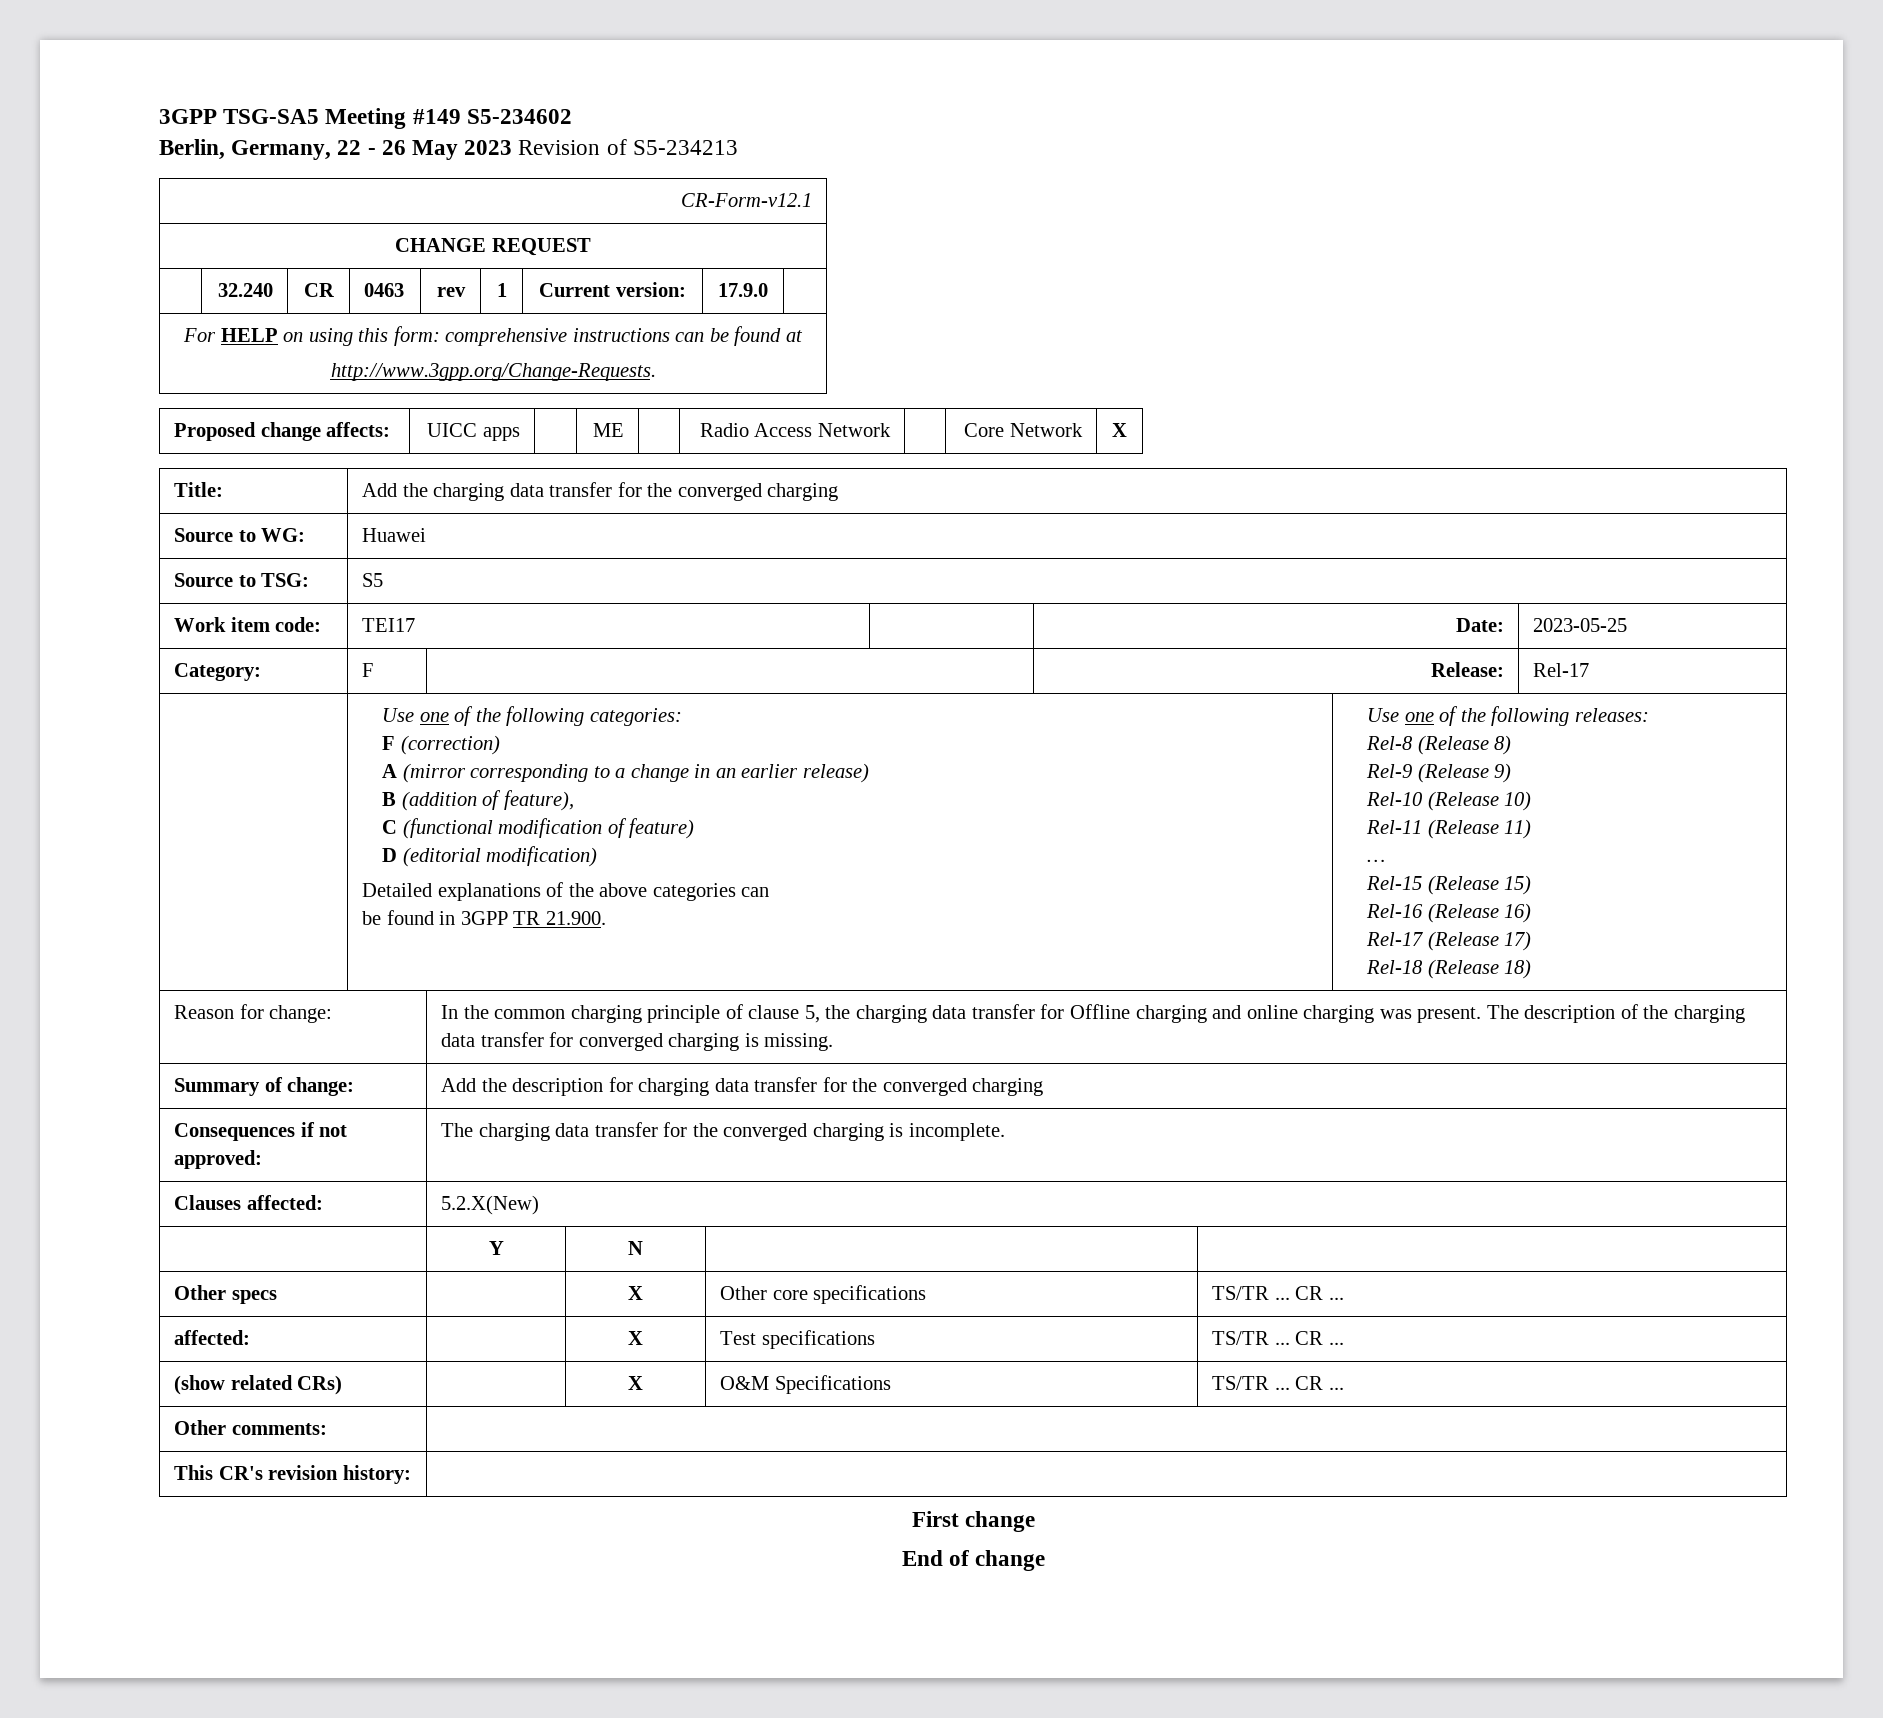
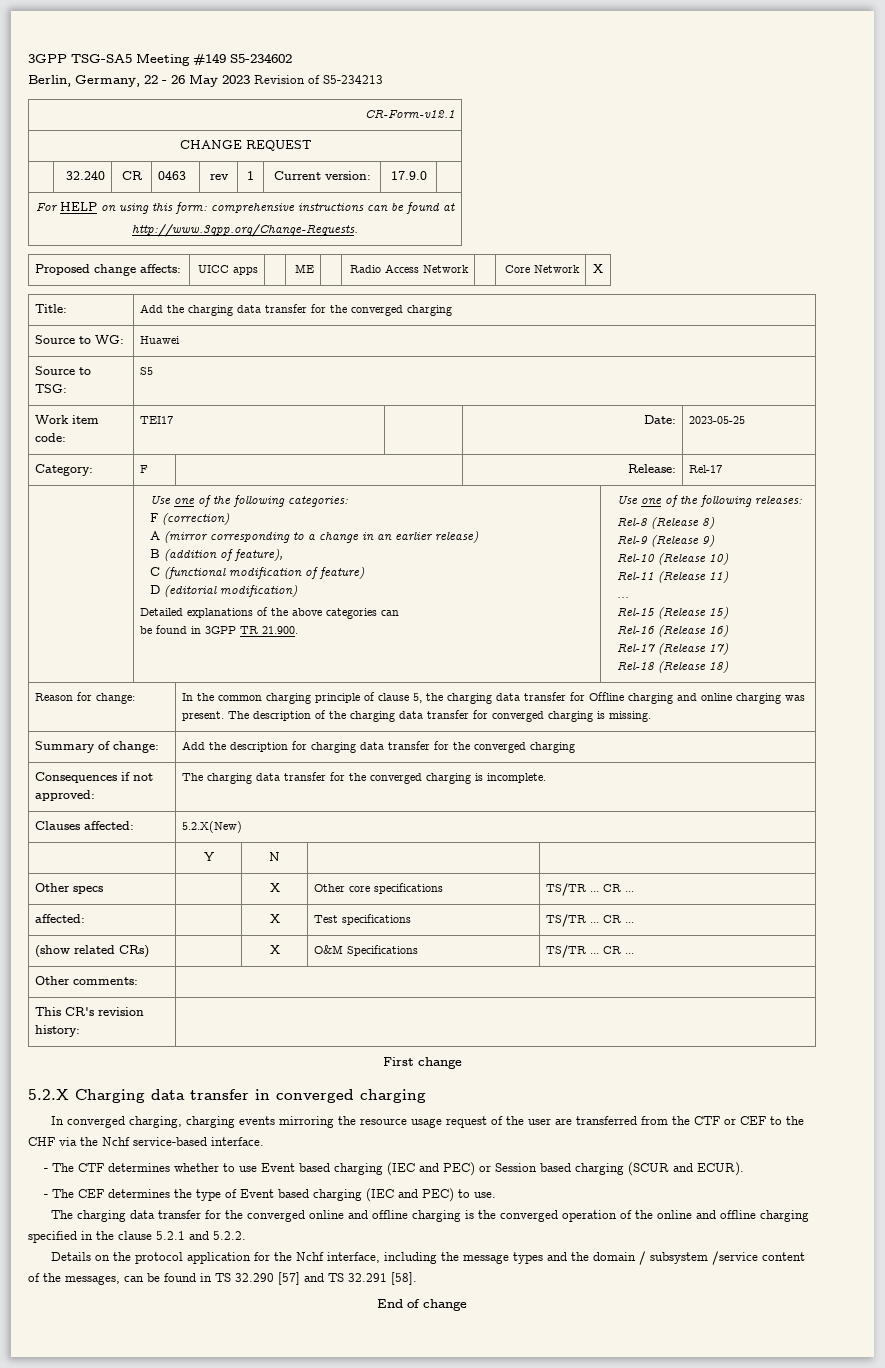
(1036, 1521) none -> [28,1089,426,1103] [51,1116,805,1128] [28,1137,264,1146] [43,1162,744,1176] [43,1188,496,1202] [51,1210,810,1222] [28,1231,246,1243] [51,1251,806,1265] [28,1272,417,1285] // 5.2.X Charging data transfer in converged charging // In converged charging, charging events mirroring the resource usage request of the user are transferred from the CTF or CEF to the CHF via the Nchf service-based interface. // - The CTF determines whether to use Event based charging (IEC and PEC) or Session based charging (SCUR and ECUR). // - The CEF determines the type of Event based charging (IEC and PEC) to use. // The charging data transfer for the converged online and offline charging is the converged operation of the online and offline charging specified in the clause 5.2.1 and 5.2.2. // Details on the protocol application for the Nchf interface, including the message types and the domain / subsystem /service content of the messages, can be found in TS 32.290 [57] and TS 32.291 [58].

